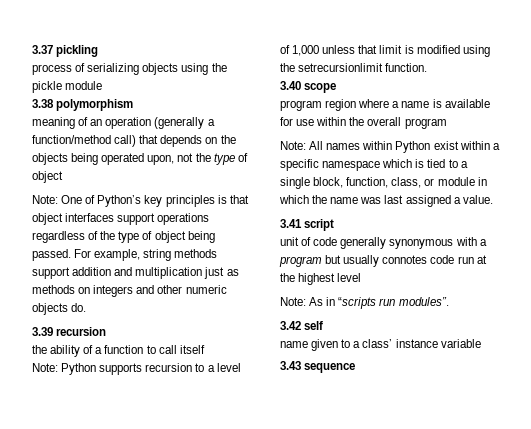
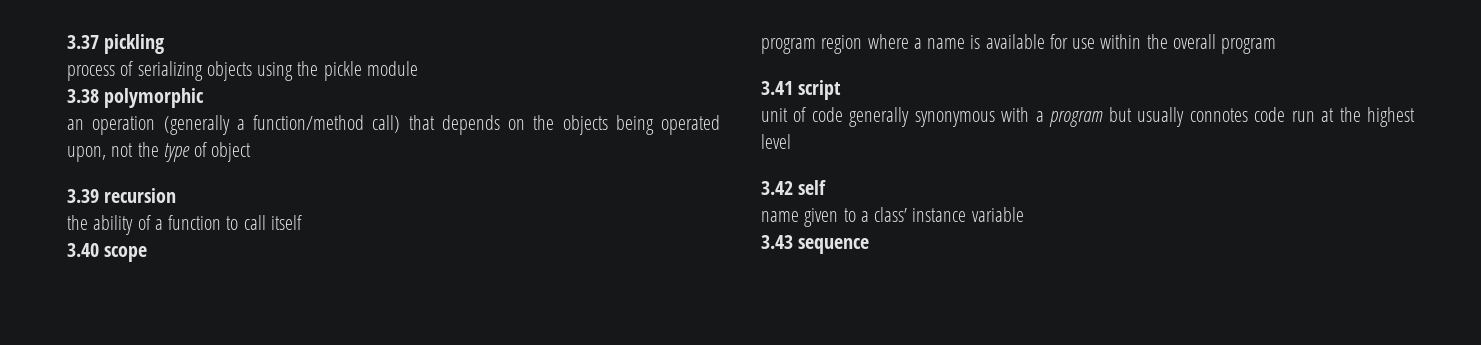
[56,99,134,111] [32,117,89,129] polymorphism // meaning of -> [104,88,205,108] polymorphic //
[32,195,249,207] [32,213,210,225] [32,231,215,243] [32,249,218,261] [32,267,239,279] [32,285,227,297] [32,303,87,315] // Note: One of Python’s key principles is that object interfaces support operations regardless of the type of object being passed. For example, string methods support addition and multiplication just as methods on integers and other numeric objects do. -> (252, 152) none
[32,363,241,375] [280,45,490,57] [280,63,428,72] // Note: Python supports recursion to a level of 1,000 unless that limit is modified using the setrecursionlimit function. -> (302, 222) none
[280,141,500,153] [280,159,468,171] [280,177,487,189] [279,195,493,207] // Note: All names within Python exist within a specific namespace which is tied to a single block, function, class, or module in which the name was last assigned a value. -> (1277, 46) none
[280,297,449,309] // Note: As in “scripts run modules”. -> (791, 141) none

